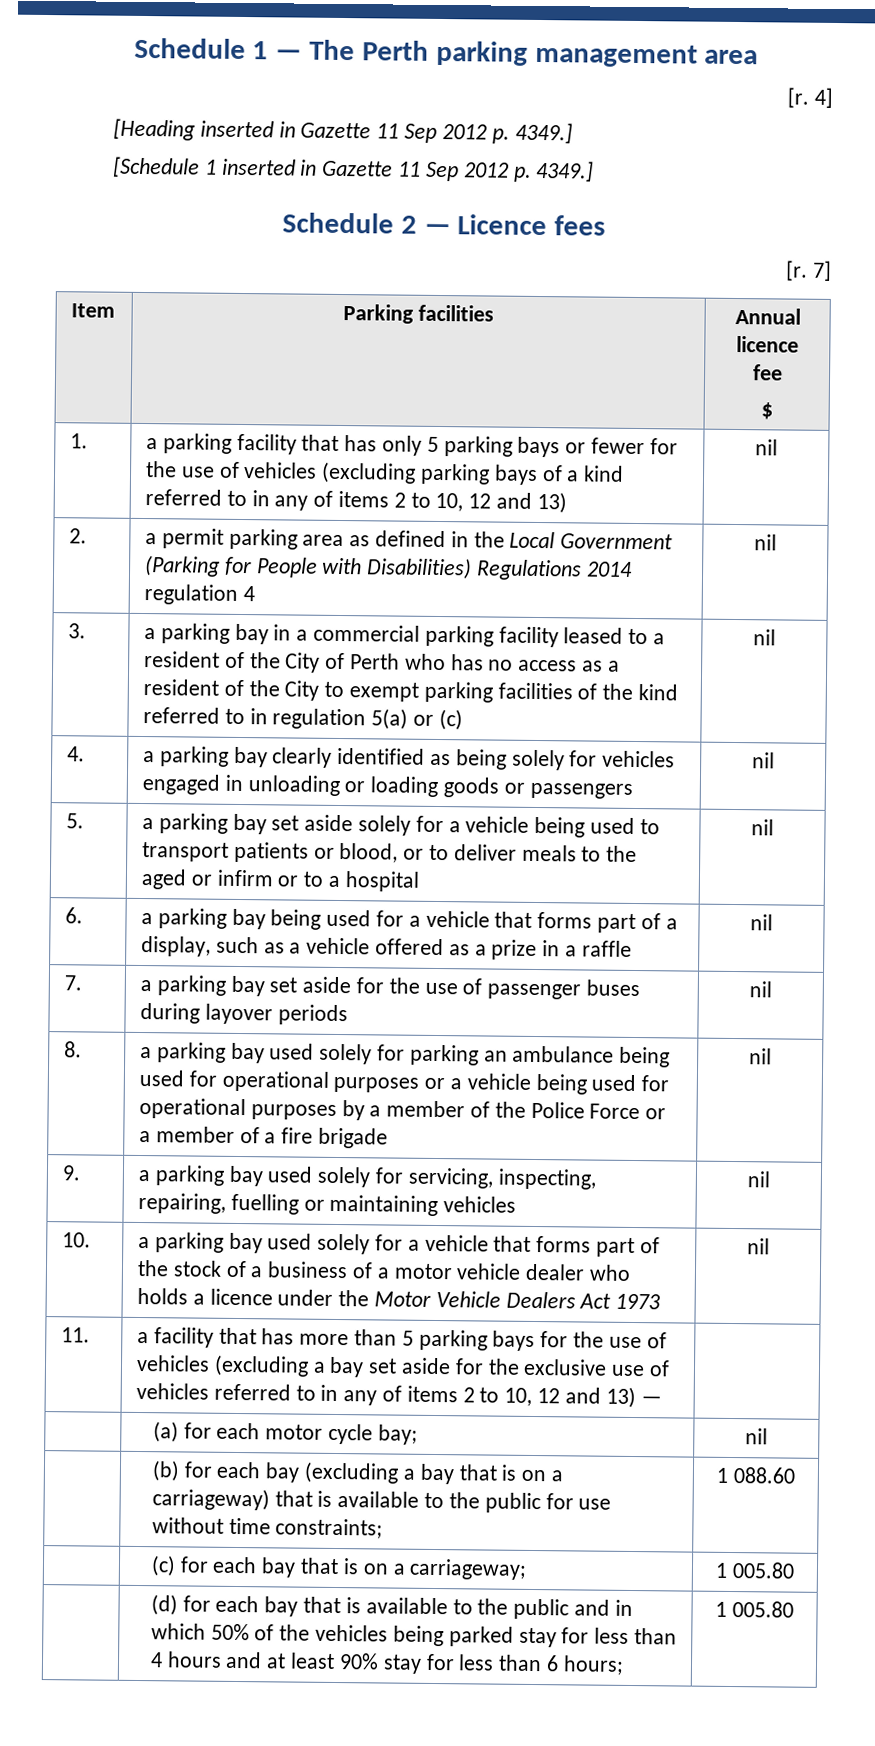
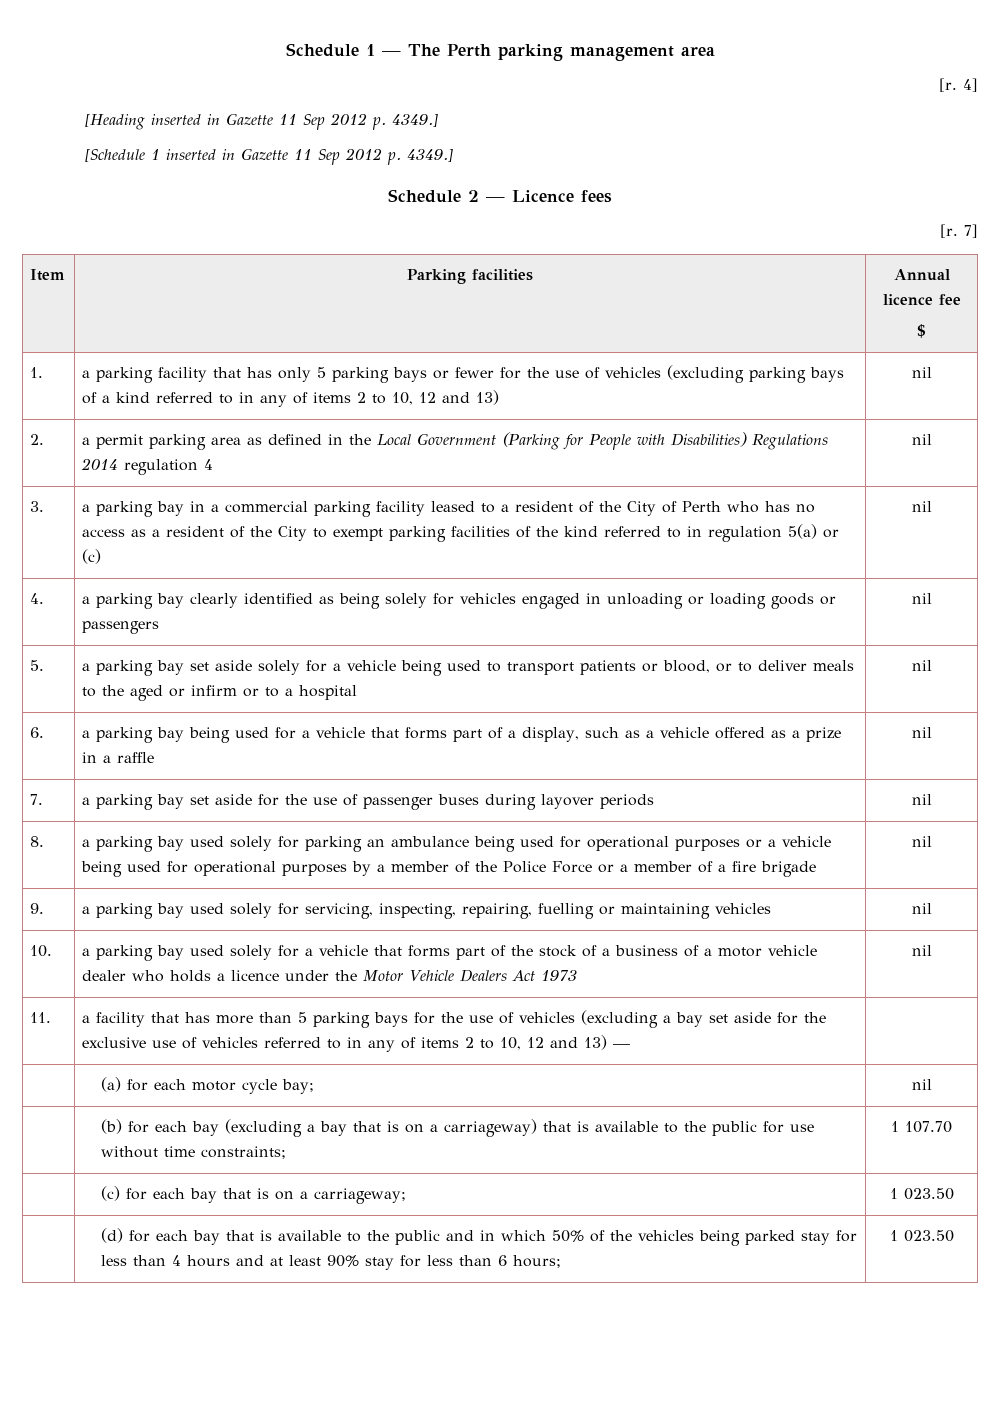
[732,1467,795,1484] 088.60 -> [905,1121,952,1133] 107.70
[731,1562,795,1579] 005.80 -> [903,1188,954,1200] 023.50
[731,1601,794,1618] 005.80 -> [903,1230,954,1242] 023.50

